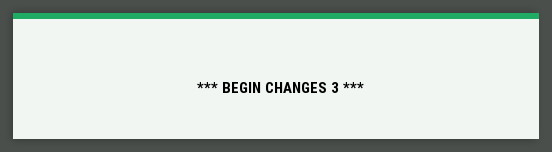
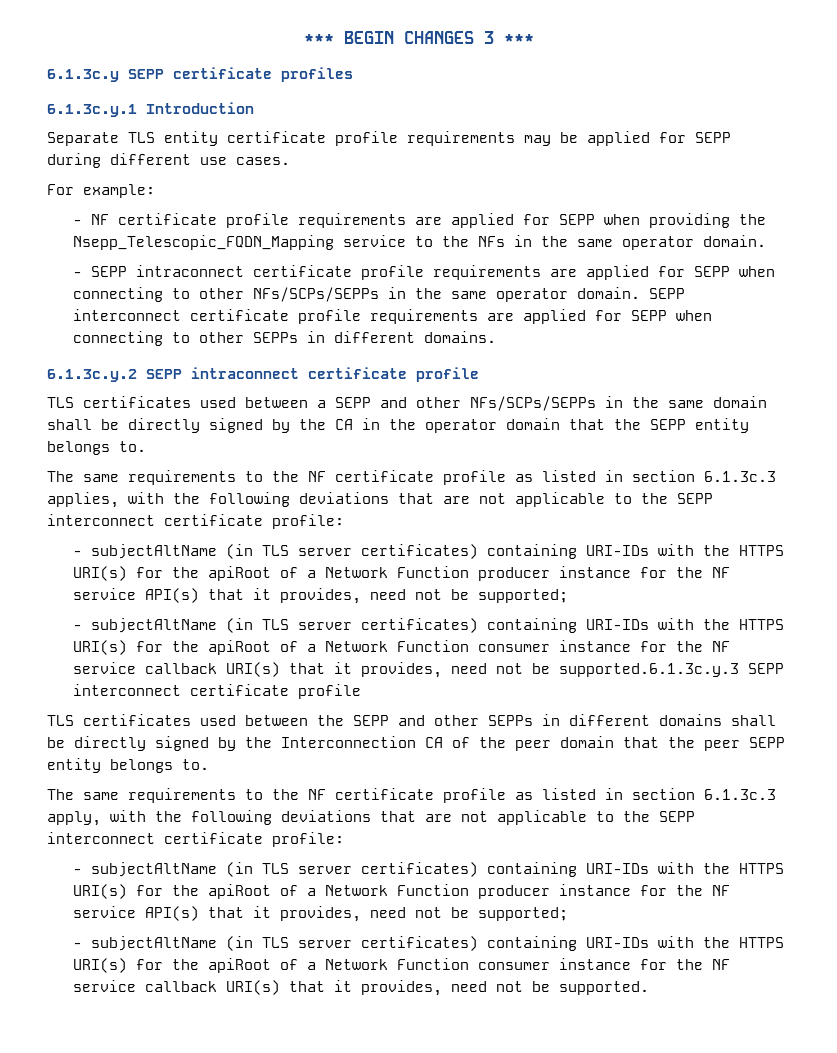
(365, 87) none -> [47,67,353,82] [47,102,254,117] [47,131,731,146] [47,153,290,168] [47,184,155,198] [72,213,766,228] [72,235,766,250] [72,265,775,280] [72,287,685,302] [72,309,712,324] [72,331,496,346] [47,367,479,382] [47,396,767,411] [47,418,749,433] [47,441,146,455] [47,470,776,485] [47,492,713,508] [47,514,344,529] [72,544,784,559] [72,566,730,581] [72,588,568,604] [72,618,784,633] [72,640,730,655] [72,662,784,678] [72,684,361,699] [47,714,776,726] [47,736,785,751] [47,758,209,773] [47,788,776,803] [47,810,695,826] [47,832,344,847] [72,862,784,877] [72,884,730,899] [72,906,568,922] [72,936,784,951] [72,958,730,973] [72,980,649,996] // 6.1.3c.y SEPP certificate profiles // 6.1.3c.y.1 Introduction // Separate TLS entity certificate profile requirements may be applied for SEPP during different use cases. // For example: // - NF certificate profile requirements are applied for SEPP when providing the Nsepp_Telescopic_FQDN_Mapping service to the NFs in the same operator domain. // - SEPP intraconnect certificate profile requirements are applied for SEPP when connecting to other NFs/SCPs/SEPPs in the same operator domain. SEPP interconnect certificate profile requirements are applied for SEPP when connecting to other SEPPs in different domains. // 6.1.3c.y.2 SEPP intraconnect certificate profile // TLS certificates used between a SEPP and other NFs/SCPs/SEPPs in the same domain shall be directly signed by the CA in the operator domain that the SEPP entity belongs to. // The same requirements to the NF certificate profile as listed in section 6.1.3c.3 applies, with the following deviations that are not applicable to the SEPP interconnect certificate profile: // - subjectAltName (in TLS server certificates) containing URI-IDs with the HTTPS URI(s) for the apiRoot of a Network Function producer instance for the NF service API(s) that it provides, need not be supported; // - subjectAltName (in TLS server certificates) containing URI-IDs with the HTTPS URI(s) for the apiRoot of a Network Function consumer instance for the NF service callback URI(s) that it provides, need not be supported.6.1.3c.y.3 SEPP interconnect certificate profile // TLS certificates used between the SEPP and other SEPPs in different domains shall be directly signed by the Interconnection CA of the peer domain that the peer SEPP entity belongs to. // The same requirements to the NF certificate profile as listed in section 6.1.3c.3 apply, with the following deviations that are not applicable to the SEPP interconnect certificate profile: // - subjectAltName (in TLS server certificates) containing URI-IDs with the HTTPS URI(s) for the apiRoot of a Network Function producer instance for the NF service API(s) that it provides, need not be supported; // - subjectAltName (in TLS server certificates) containing URI-IDs with the HTTPS URI(s) for the apiRoot of a Network Function consumer instance for the NF service callback URI(s) that it provides, need not be supported.

